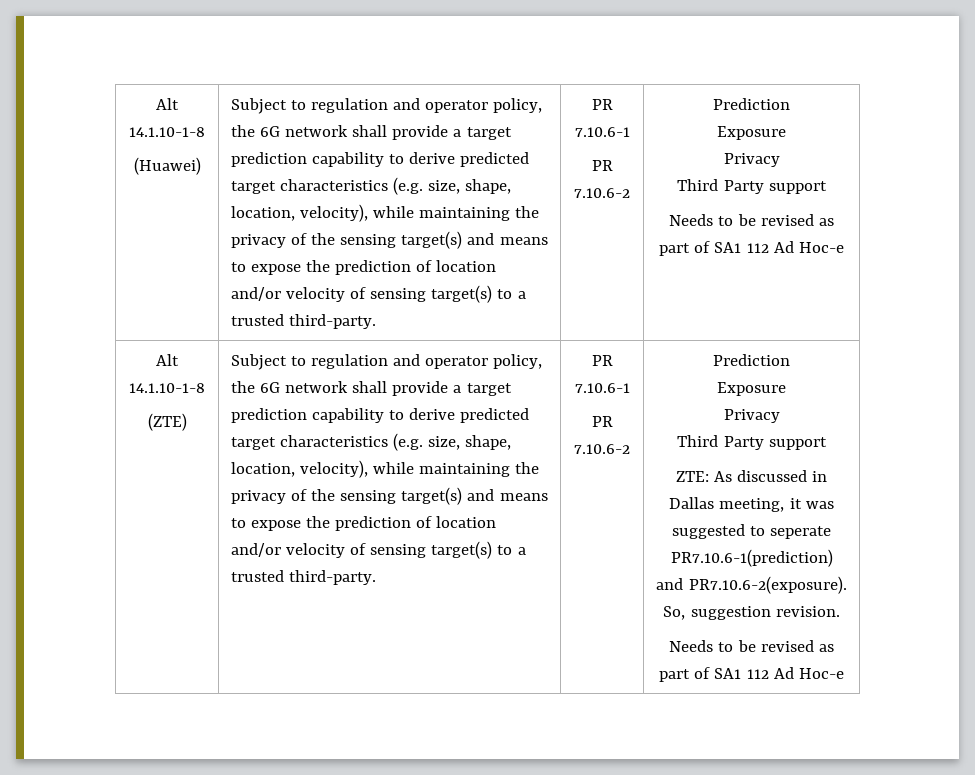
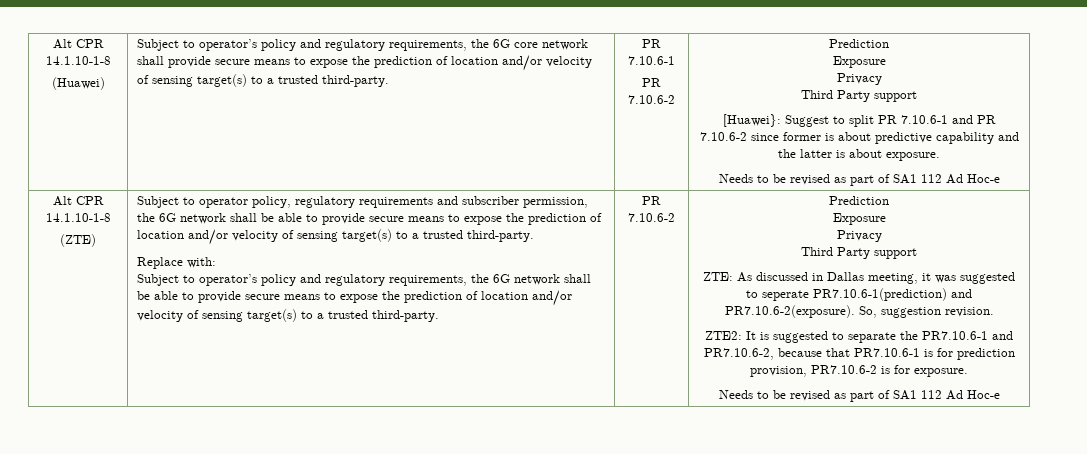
[156,98,179,110] Alt -> [52,39,104,49] Alt CPR
[311,98,543,113] [230,125,512,140] [230,152,530,167] [230,177,512,195] [230,204,540,222] [230,231,495,249] regulation and operator policy, the 6G network shall provide a target prediction capability to derive predicted target characteristics (e.g. size, shape, location, velocity), while maintaining the privacy of the sensing target(s) and -> [198,39,588,51] [136,56,250,68] operator’s policy and regulatory requirements, the 6G core network shall provide secure
(827, 187) none -> [722,114,996,127] [699,132,1019,144] [778,149,940,161] // [Huawei}: Suggest to split PR 7.10.6-1 and PR 7.10.6-2 since former is about predictive capability and the latter is about exposure.
(179, 360) none -> [75,196,104,205] CPR
[311,354,543,369] [230,381,512,396] [230,408,530,423] [230,433,512,451] [230,460,540,478] [230,487,495,505] regulation and operator policy, the 6G network shall provide a target prediction capability to derive predicted target characteristics (e.g. size, shape, location, velocity), while maintaining the privacy of the sensing target(s) and -> [198,196,588,208] [136,213,602,225] [136,229,534,245] [136,257,216,269] [136,274,591,286] [136,291,280,303] operator policy, regulatory requirements and subscriber permission, the 6G network shall be able to provide secure means to expose the prediction of location and/or velocity of sensing target(s) to a trusted third-party. // Replace with: // Subject to operator’s policy and regulatory requirements, the 6G network shall be able to provide secure
[574,383,630,393] [591,416,613,427] 7.10.6-1 // PR -> (661, 200) none
(840, 611) none -> [705,331,1013,343] [703,348,1015,360] [750,365,968,377] // ZTE2: It is suggested to separate the PR7.10.6-1 and PR7.10.6-2, because that PR7.10.6-1 is for prediction provision, PR7.10.6-2 is for exposure.

